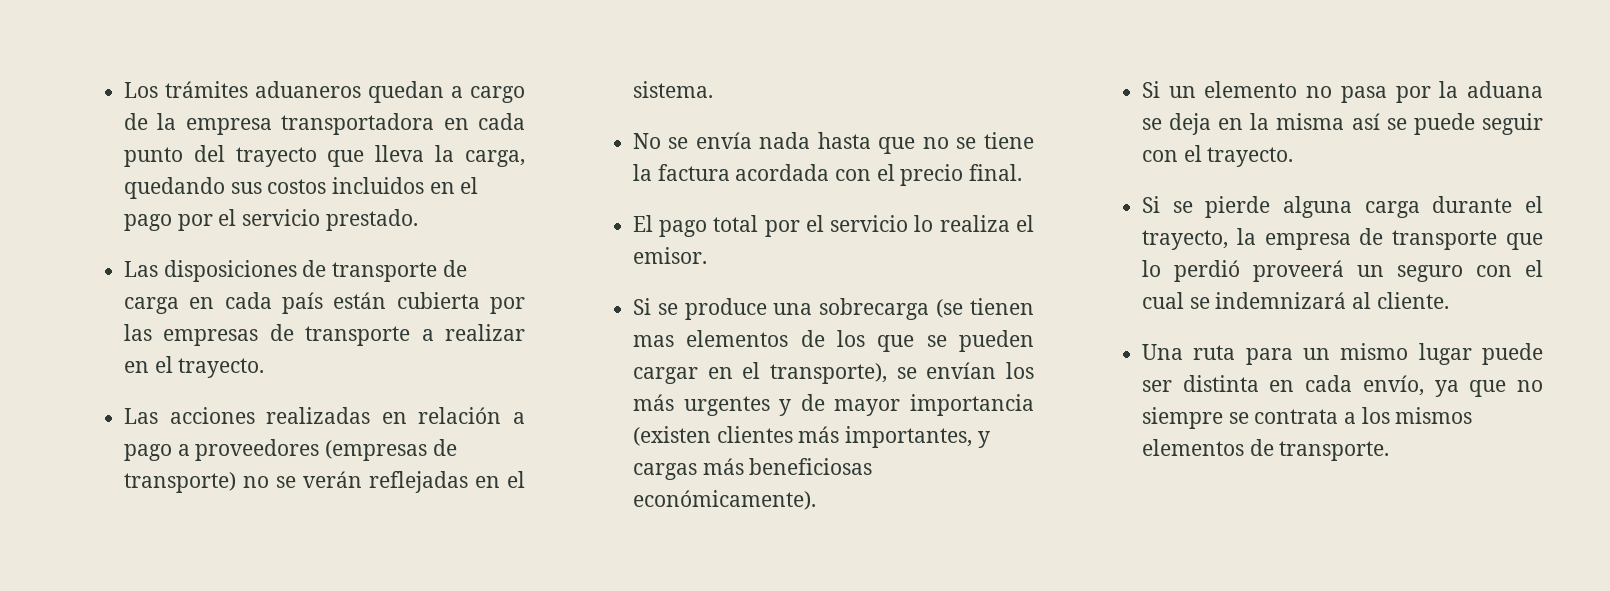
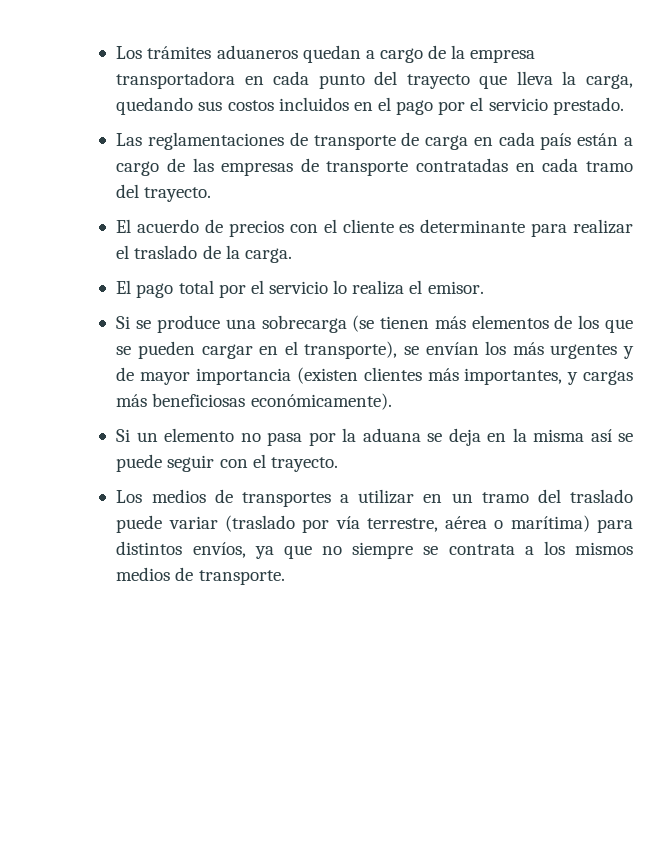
[163,260,297,282] disposiciones -> [148,132,285,150] reglamentaciones
[396,292,525,314] cubierta por -> [624,137,633,146] [116,158,185,176] a cargo de
[421,324,525,341] [123,356,265,378] [123,407,525,424] [123,439,457,461] [123,471,525,493] [632,81,713,98] [632,132,1034,154] [632,164,1022,186] a realizar en el trayecto. // Las acciones realizadas en relación a pago a proveedores (empresas de transporte) no se verán reflejadas en el sistema. // No se envía nada hasta que no se tiene la factura acordada con el precio final. -> [416,158,633,172] [116,184,212,202] [116,219,633,237] [116,245,292,263] contratadas en cada tramo del trayecto. // El acuerdo de precios con el cliente es determinante para realizar el traslado de la carga.
[632,335,674,347] mas -> [434,316,466,329] más
[1141,196,1543,218] [1141,228,1543,250] [1141,260,1543,282] [1141,292,1449,309] [1141,343,1543,365] [1141,375,1424,396] Si se pierde alguna carga durante el trayecto, la empresa de transporte que lo perdió proveerá un seguro con el cual se indemnizará al cliente. // Una ruta para un mismo lugar puede ser distinta en cada envío, -> [116,489,633,507] [116,515,634,533] [116,541,246,558] Los medios de transportes a utilizar en un tramo del traslado puede variar (traslado por vía terrestre, aérea o marítima) para distintos envíos,
[1141,439,1244,456] elementos -> [116,567,171,581] medios

